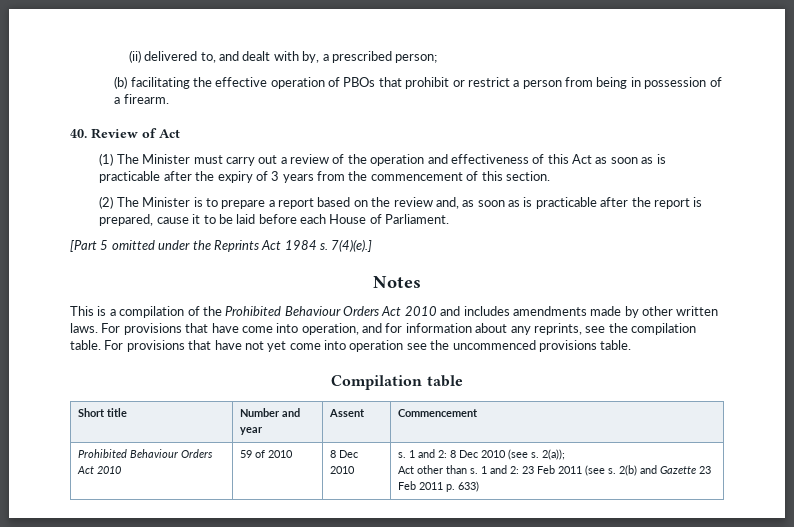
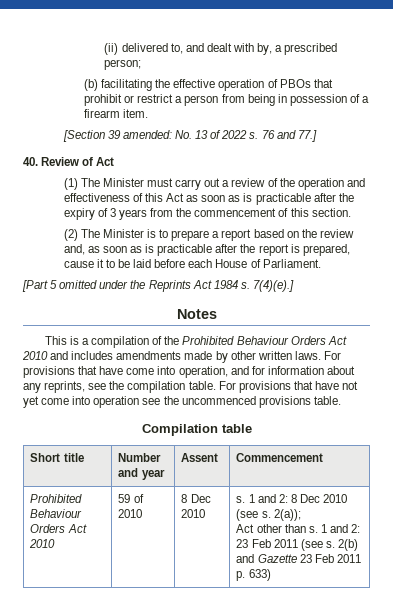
[123,94,169,104] firearm. -> [84,109,149,118] [62,130,317,142] firearm item. // [Section 39 amended: No. 13 of 2022 s. 76 and 77.]

